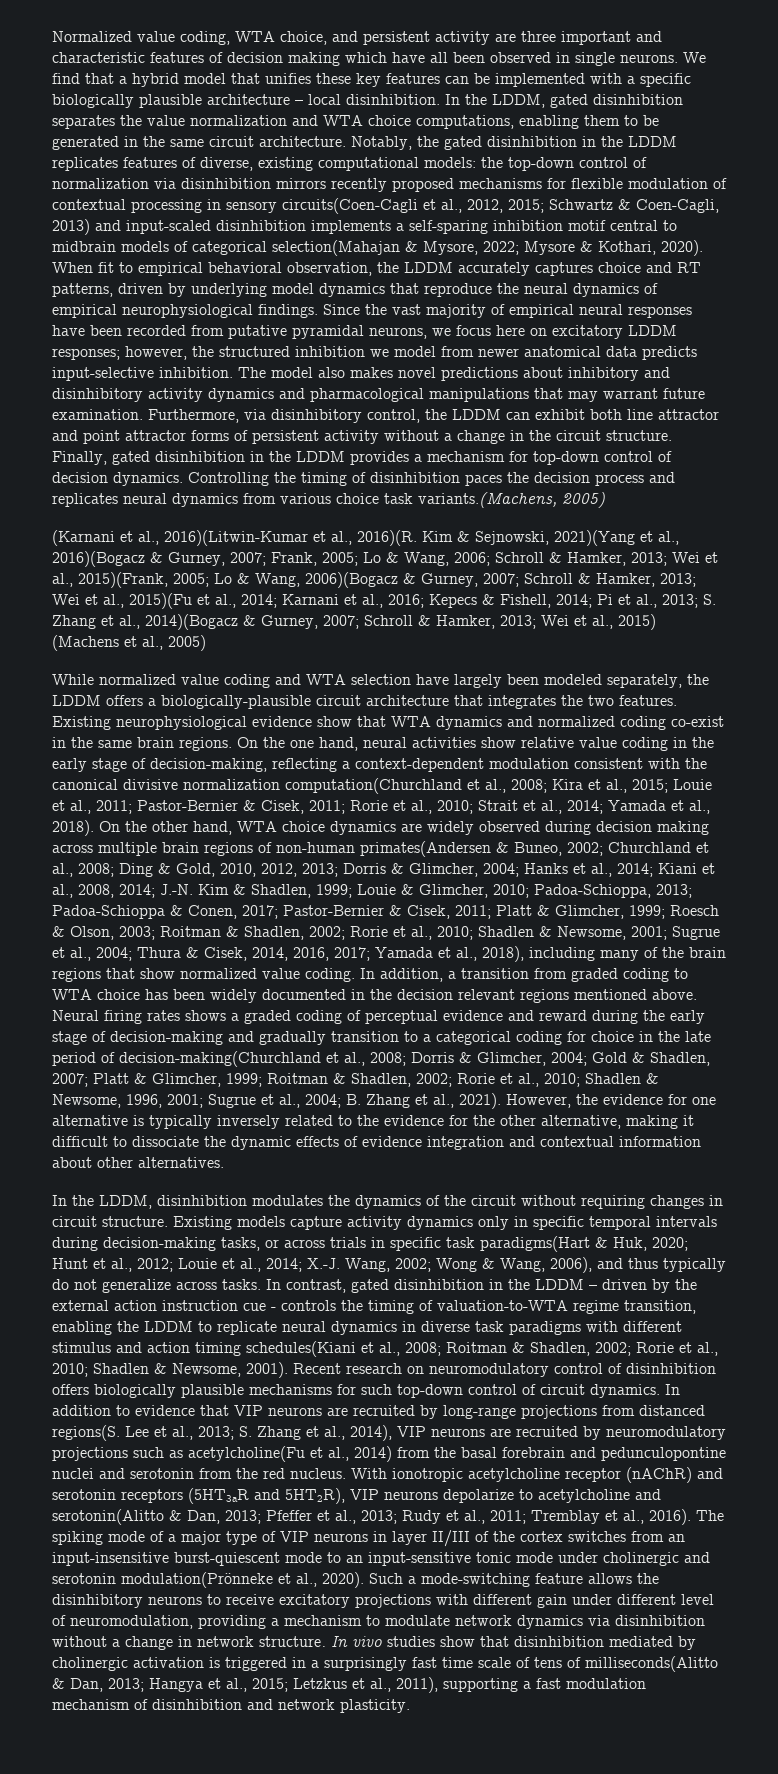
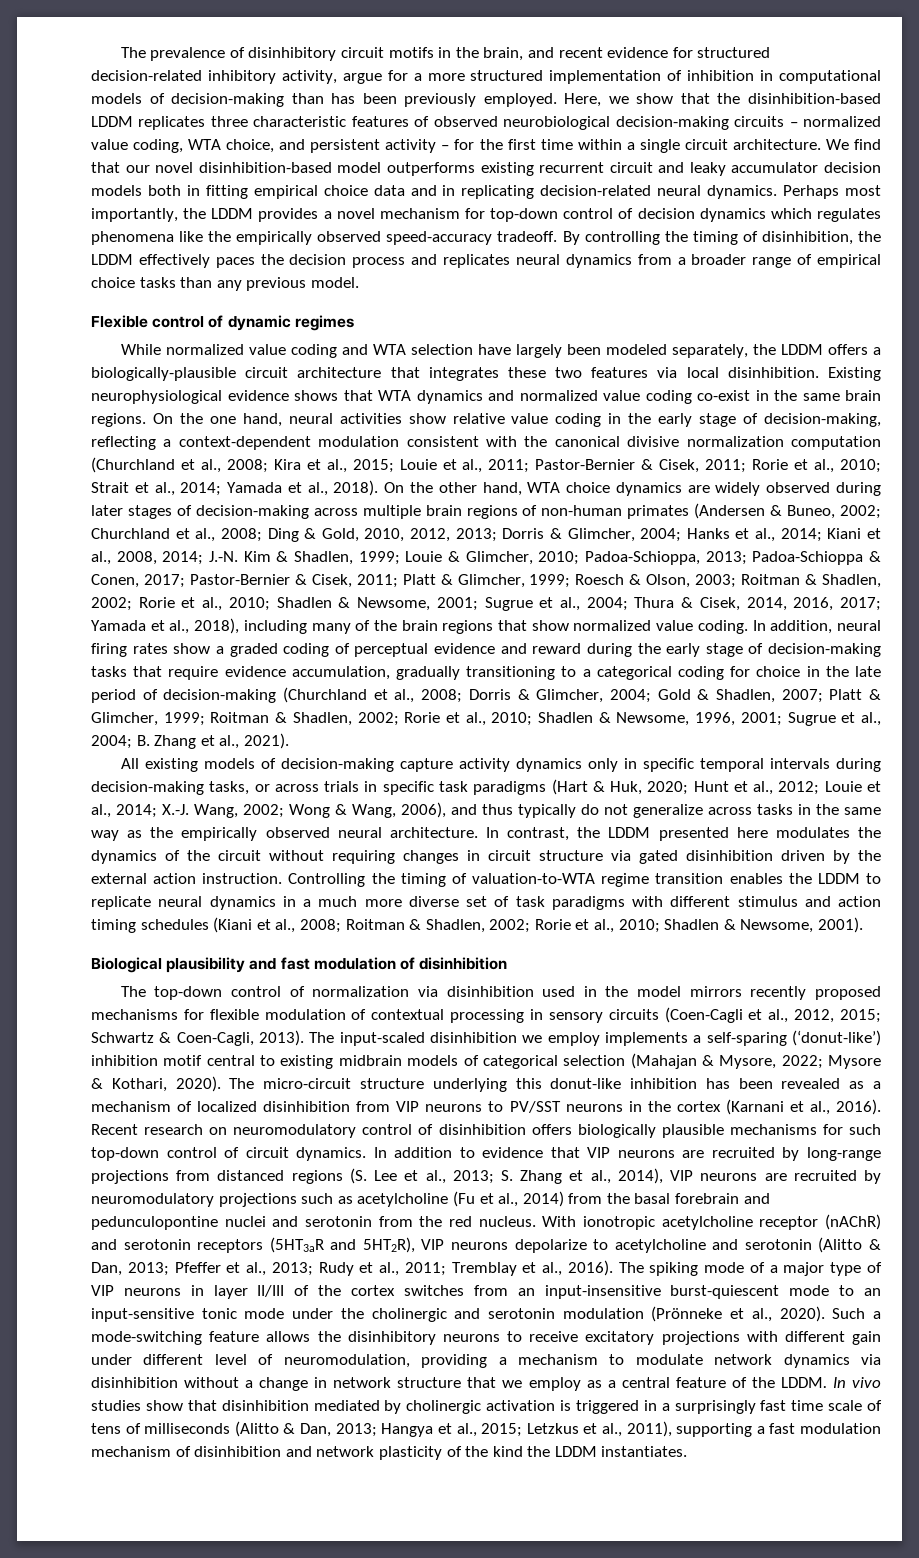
[52,31,132,42] Normalized -> [120,47,771,61] [91,70,881,84] [91,93,881,107] [91,116,882,130] The prevalence of disinhibitory circuit motifs in the brain, and recent evidence for structured decision-related inhibitory activity, argue for a more structured implementation of inhibition in computational models of decision-making than has been previously employed. Here, we show that the disinhibition-based LDDM replicates three characteristic features of observed neurobiological decision-making circuits – normalized
[495,31,662,45] [52,52,706,66] [52,73,691,87] [52,94,683,108] [52,115,659,129] [52,136,677,150] [52,157,647,171] [52,178,727,192] [52,198,719,214] [52,219,677,235] [52,240,703,256] [52,262,701,276] [52,283,658,297] [52,304,692,318] [52,325,677,339] [52,346,697,360] [52,367,670,381] [52,388,705,402] [52,409,719,423] [52,430,672,444] [52,451,264,465] are three important and characteristic features of decision making which have all been observed in single neurons. We find that a hybrid model that unifies these key features can be implemented with a specific biologically plausible architecture – local disinhibition. In the LDDM, gated disinhibition separates the value normalization and WTA choice computations, enabling them to be generated in the same circuit architecture. Notably, the gated disinhibition in the LDDM replicates features of diverse, existing computational models: the top-down control of normalization via disinhibition mirrors recently proposed mechanisms for flexible modulation of contextual processing in sensory circuits(Coen-Cagli et al., 2012, 2015; Schwartz & Coen-Cagli, 2013) and input-scaled disinhibition implements a self-sparing inhibition motif central to midbrain models of categorical selection(Mahajan & Mysore, 2022; Mysore & Kothari, 2020). When fit to empirical behavioral observation, the LDDM accurately captures choice and RT patterns, driven by underlying model dynamics that reproduce the neural dynamics of empirical neurophysiological findings. Since the vast majority of empirical neural responses have been recorded from putative pyramidal neurons, we focus here on excitatory LDDM responses; however, the structured inhibition we model from newer anatomical data predicts input-selective inhibition. The model also makes novel predictions about inhibitory and disinhibitory activity dynamics and pharmacological manipulations that may warrant future examination. Furthermore, via disinhibitory control, the LDDM can exhibit both line attractor and point attractor forms of persistent activity without a change in the circuit structure. Finally, gated disinhibition in -> [441,139,881,153] [91,162,882,176] [91,185,882,199] [91,208,178,222] – for the first time within a single circuit architecture. We find that our novel disinhibition-based model outperforms existing recurrent circuit and leaky accumulator decision models both in fitting empirical choice data and in replicating decision-related neural dynamics. Perhaps most importantly,
(422, 458) none -> [336,208,375,219] novel
[113,472,460,486] dynamics. Controlling the timing of disinhibition -> [699,208,881,222] [91,231,882,245] [91,254,210,268] dynamics which regulates phenomena like the empirically observed speed-accuracy tradeoff. By controlling the timing of disinhibition, the LDDM effectively
[280,492,605,508] [52,530,679,546] [52,551,718,567] [52,572,696,588] [52,593,716,609] [52,614,656,630] [52,635,206,651] various choice task variants.(Machens, 2005) // (Karnani et al., 2016)(Litwin-Kumar et al., 2016)(R. Kim & Sejnowski, 2021)(Yang et al., 2016)(Bogacz & Gurney, 2007; Frank, 2005; Lo & Wang, 2006; Schroll & Hamker, 2013; Wei et al., 2015)(Frank, 2005; Lo & Wang, 2006)(Bogacz & Gurney, 2007; Schroll & Hamker, 2013; Wei et al., 2015)(Fu et al., 2014; Karnani et al., 2016; Kepecs & Fishell, 2014; Pi et al., 2013; S. Zhang et al., 2014)(Bogacz & Gurney, 2007; Schroll & Hamker, 2013; Wei et al., 2015) (Machens et al., 2005) -> [677,254,882,268] [91,277,359,291] [91,315,354,331] a broader range of empirical choice tasks than any previous model. // Flexible control of dynamic regimes
[561,695,677,706] the two features. -> [507,367,819,378] these two features via local disinhibition.
[317,716,352,727] show -> [294,390,338,401] shows
(615, 721) none -> [603,390,640,401] value
[285,778,462,794] computation(Churchland -> [790,436,881,450] [91,457,175,473] computation (Churchland
[596,821,709,835] decision making -> [91,505,309,519] later stages of decision-making
[360,841,491,857] primates(Andersen -> [627,503,766,519] primates (Andersen
[448,968,688,982] [52,989,697,1003] [52,1010,99,1021] a transition from graded coding to WTA choice has been widely documented in the decision relevant regions mentioned above. Neural -> [837,620,881,631] neural
[185,1010,226,1021] shows -> [173,643,211,654] show
[228,1031,399,1045] and gradually transition -> [91,666,556,680] tasks that require evidence accumulation, gradually transitioning
[119,1051,321,1067] decision-making(Churchland -> [163,687,368,703] decision-making (Churchland
[506,1094,716,1108] [52,1115,694,1129] [52,1136,701,1150] [52,1157,224,1168] [52,1195,723,1209] [52,1216,285,1230] However, the evidence for one alternative is typically inversely related to the evidence for the other alternative, making it difficult to dissociate the dynamic effects of evidence integration and contextual information about other alternatives. // In the LDDM, disinhibition modulates the dynamics of the circuit without requiring changes in circuit structure. Existing models -> [120,758,394,772] // All existing models of decision-making
[480,1236,590,1252] paradigms(Hart -> [473,779,588,795] paradigms (Hart
[222,1279,597,1293] tasks. In contrast, gated disinhibition in the LDDM – -> [757,804,881,815] [91,827,881,841] [91,850,773,864] tasks in the same way as the empirically observed neural architecture. In contrast, the LDDM presented here modulates the dynamics of the circuit without requiring changes in circuit structure via gated disinhibition
[162,1300,336,1311] instruction cue - controls -> [202,873,366,887] instruction. Controlling
[624,1300,696,1314] [52,1321,112,1335] transition, enabling -> [655,873,783,884] transition enables
[421,1321,470,1332] diverse -> [303,896,510,907] a much more diverse set of
[246,1341,356,1357] schedules(Kiani -> [140,917,253,933] schedules (Kiani
(288, 1370) none -> [91,957,508,973] [120,986,882,1000] [91,1007,882,1023] [91,1030,882,1046] [91,1053,882,1069] [91,1076,882,1092] [91,1099,881,1115] // Biological plausibility and fast modulation of disinhibition // The top-down control of normalization via disinhibition used in the model mirrors recently proposed mechanisms for flexible modulation of contextual processing in sensory circuits (Coen-Cagli et al., 2012, 2015; Schwartz & Coen-Cagli, 2013). The input-scaled disinhibition we employ implements a self-sparing (‘donut-like’) inhibition motif central to existing midbrain models of categorical selection (Mahajan & Mysore, 2022; Mysore & Kothari, 2020). The micro-circuit structure underlying this donut-like inhibition has been revealed as a mechanism of localized disinhibition from VIP neurons to PV/SST neurons in the cortex (Karnani et al., 2016).
[52,1425,120,1441] regions(S. -> [291,1168,367,1184] regions (S.
[188,1446,305,1462] acetylcholine(Fu -> [357,1191,475,1207] acetylcholine (Fu
[52,1509,164,1525] serotonin(Alitto -> [744,1237,863,1253] serotonin (Alitto
(598, 1557) none -> [340,1308,364,1319] the
[121,1572,273,1588] modulation(Prönneke -> [562,1306,723,1322] modulation (Prönneke
[259,1636,326,1647] structure. -> [397,1377,827,1391] structure that we employ as a central feature of the LDDM.
[585,1656,718,1672] milliseconds(Alitto -> [144,1421,279,1437] milliseconds (Alitto
[340,1699,410,1713] plasticity. -> [378,1446,688,1460] plasticity of the kind the LDDM instantiates.

